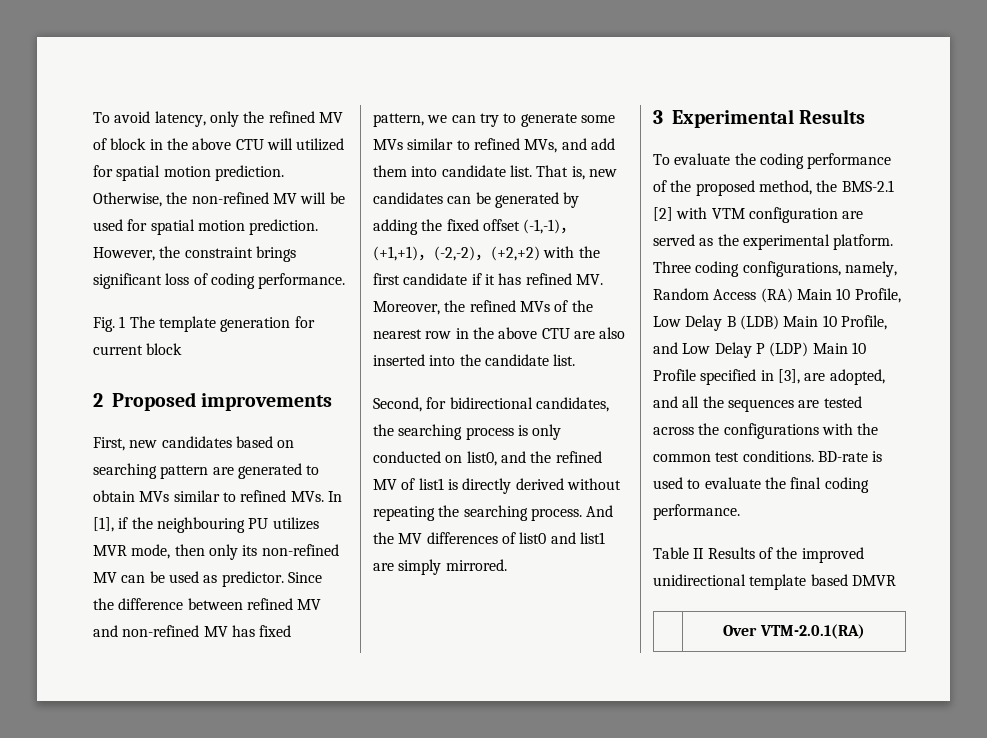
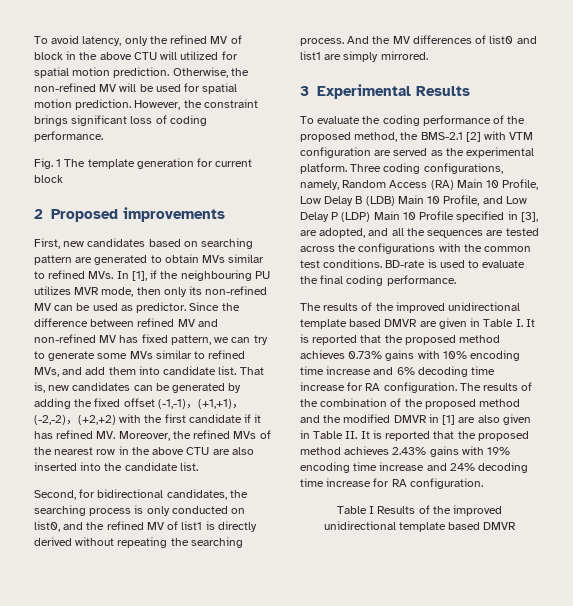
[653,547,705,559] Table II -> [300,302,521,313] [300,318,535,329] [300,334,501,345] [300,350,521,361] [300,366,496,377] [300,382,533,393] [300,398,521,409] [300,414,531,425] [300,430,529,441] [300,446,511,457] [300,462,529,473] [300,478,483,489] [336,506,375,514] The results of the improved unidirectional template based DMVR are given in Table I. It is reported that the proposed method achieves 0.73% gains with 10% encoding time increase and 6% decoding time increase for RA configuration. The results of the combination of the proposed method and the modified DMVR in [1] are also given in Table II. It is reported that the proposed method achieves 2.43% gains with 19% encoding time increase and 24% decoding time increase for RA configuration. // Table I
[723,624,865,639] // | Over VTM-2.0.1(RA) -> (517, 526) none

